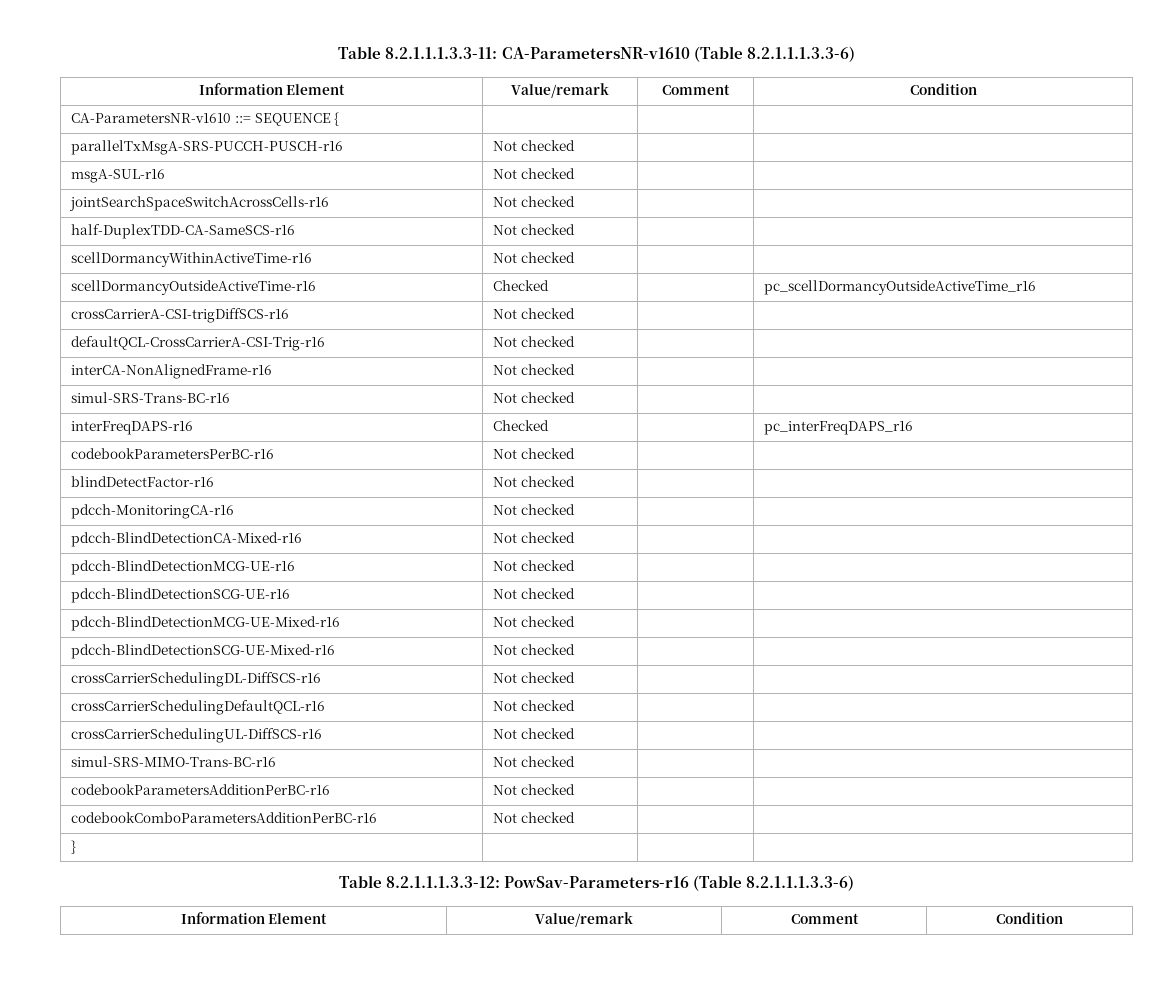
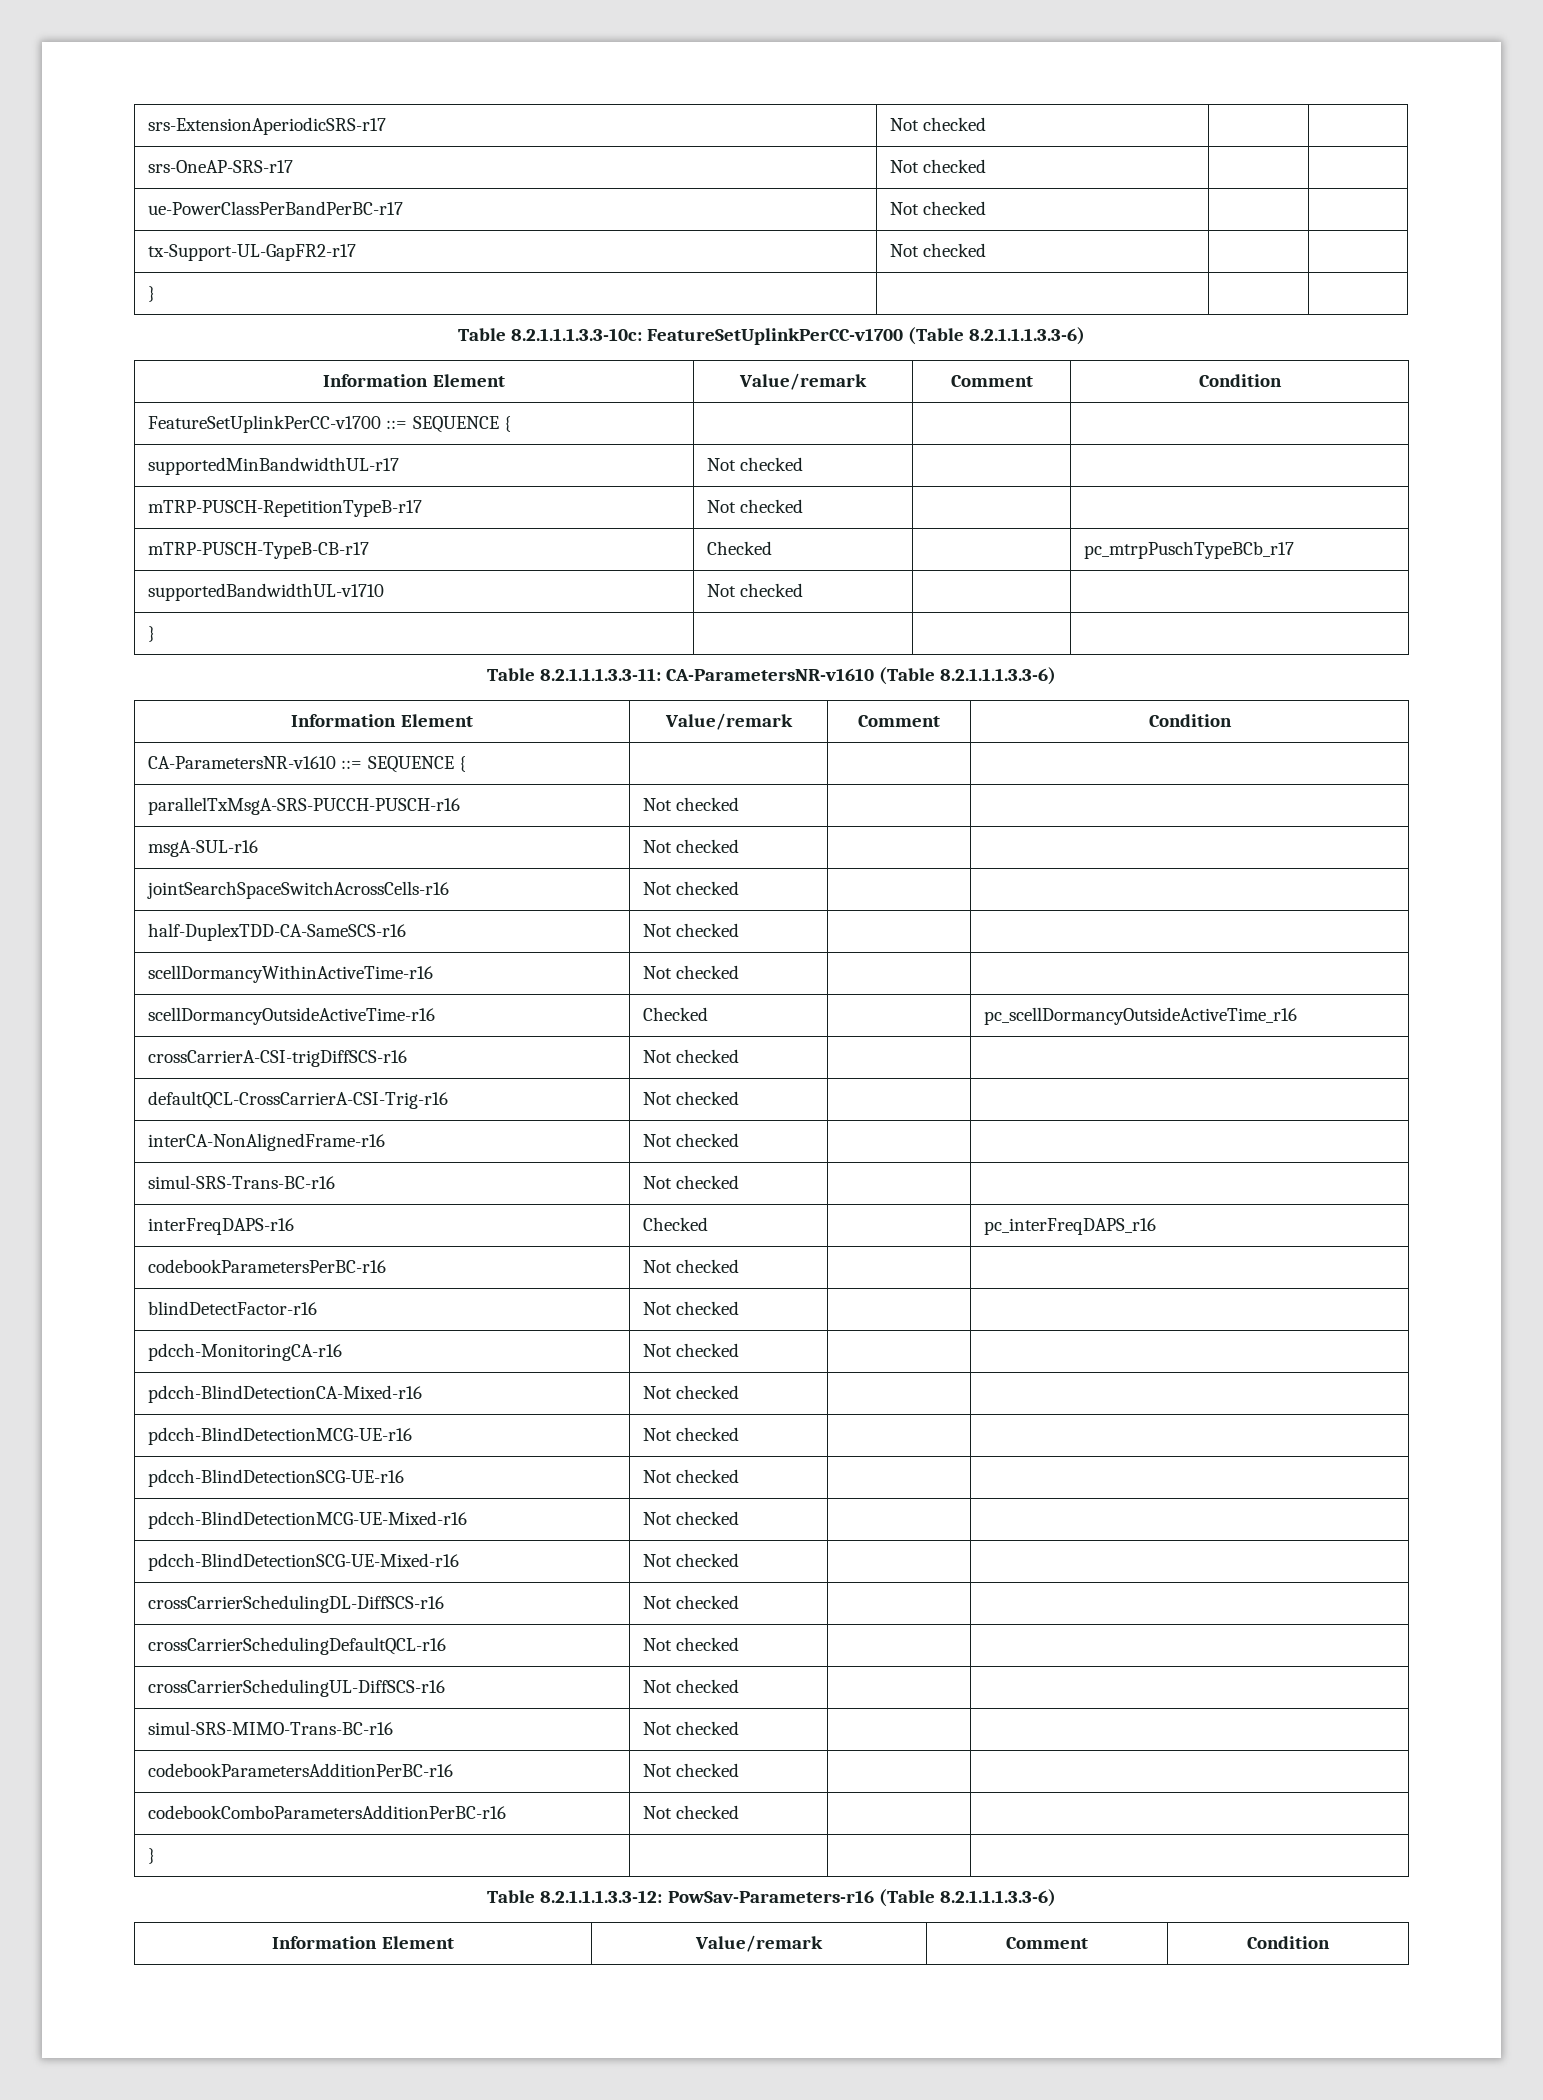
(338, 52) none -> [148,117,387,135] [890,117,987,131] [148,160,294,173] [890,159,987,173] [148,201,404,215] [890,201,987,215] [148,244,357,261] [890,243,987,257] [148,286,156,302] [457,327,1086,345] [323,374,505,387] [739,373,867,390] [950,375,1033,387] [1198,374,1282,387] [148,415,511,433] [148,457,400,475] [707,457,804,471] [148,500,423,517] [707,499,804,513] [148,542,370,559] [707,541,773,555] [1084,541,1295,559] [148,583,385,601] [707,583,804,597] [148,626,156,642] srs-ExtensionAperiodicSRS-r17 | Not checked | | // srs-OneAP-SRS-r17 | Not checked | | // ue-PowerClassPerBandPerBC-r17 | Not checked | | // tx-Support-UL-GapFR2-r17 | Not checked | | // } | | | // Table 8.2.1.1.1.3.3-10c: FeatureSetUplinkPerCC-v1700 (Table 8.2.1.1.1.3.3-6) // Information Element | Value/remark | Comment | Condition // FeatureSetUplinkPerCC-v1700 ::= SEQUENCE { | | | // supportedMinBandwidthUL-r17 | Not checked | | // mTRP-PUSCH-RepetitionTypeB-r17 | Not checked | | // mTRP-PUSCH-TypeB-CB-r17 | Checked | | pc_mtrpPuschTypeBCb_r17 // supportedBandwidthUL-v1710 | Not checked | | // } | | | //

